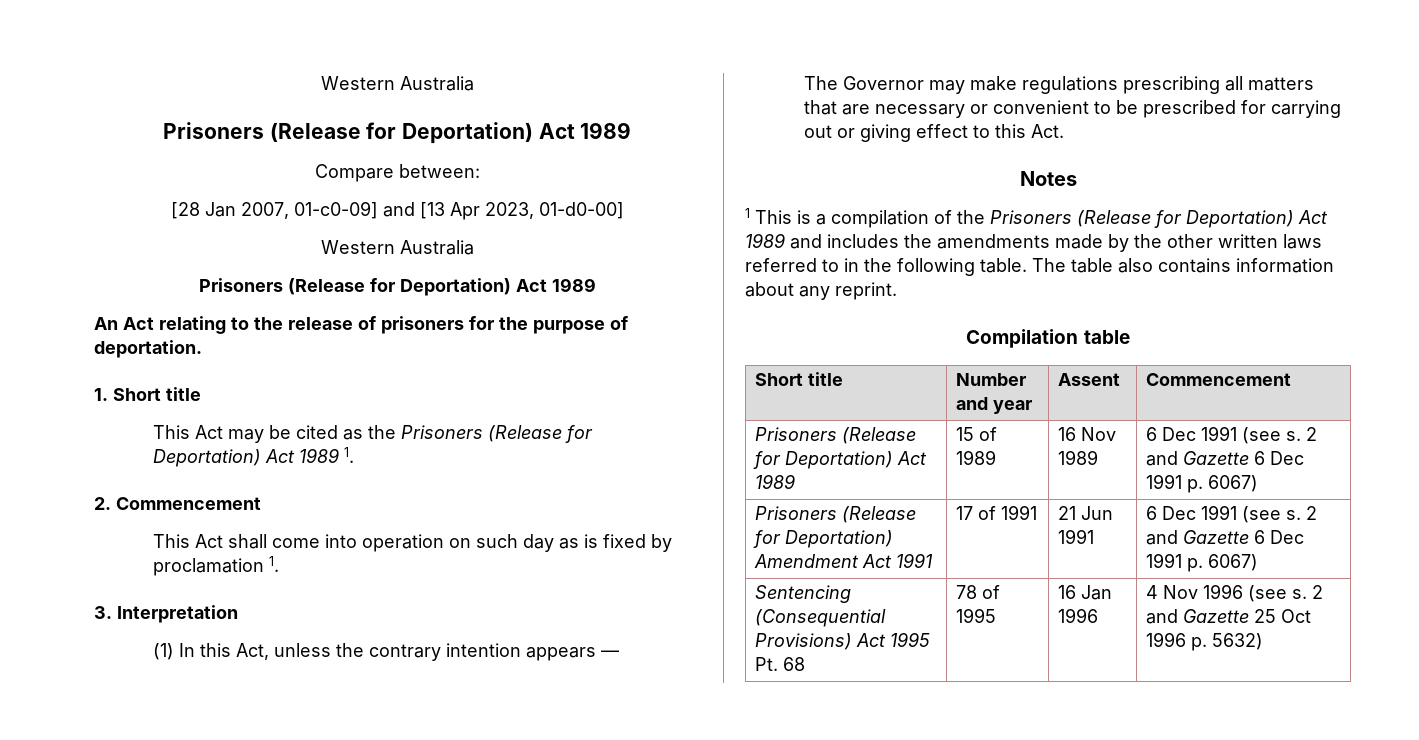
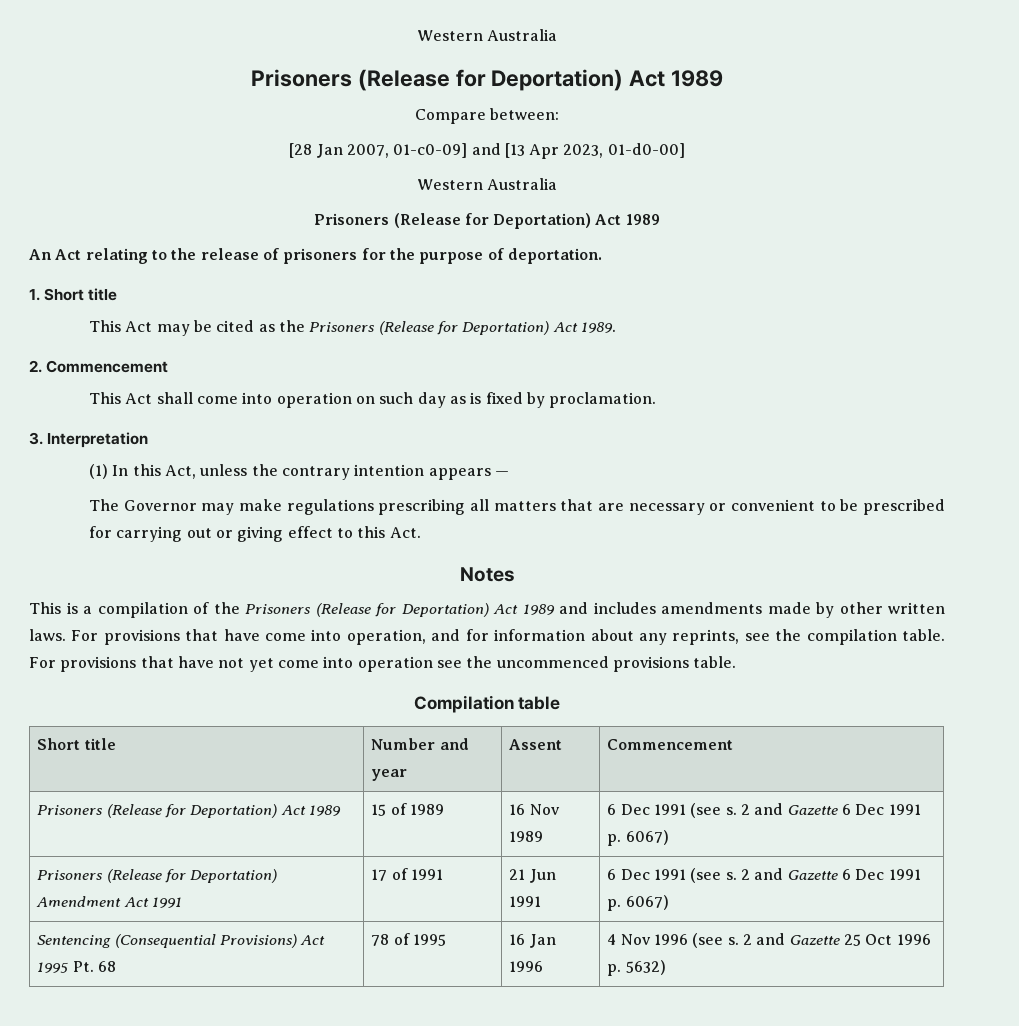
[298,447,354,463] 1989 1. -> [580,322,616,333] 1989.
[152,556,279,576] proclamation 1. -> [549,392,657,408] proclamation.
[745,208,750,218] 1 -> (515, 574) none
[904,234,932,248] the -> (656, 608) none
[1134,234,1162,248] the -> (834, 610) none
[1283,234,1322,249] [745,258,1334,276] [745,282,897,300] laws referred to in the following table. The table also contains information about any reprint. -> [29,629,945,645] [29,656,737,672] laws. For provisions that have come into operation, and for information about any reprints, see the compilation table. For provisions that have not yet come into operation see the uncommenced provisions table.

